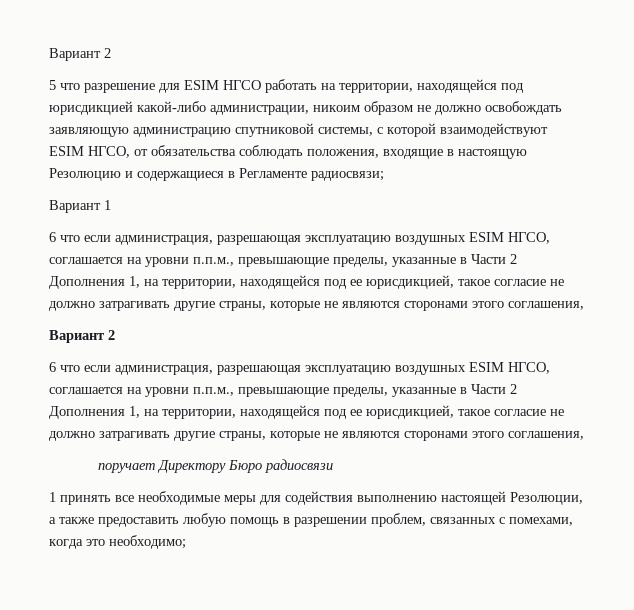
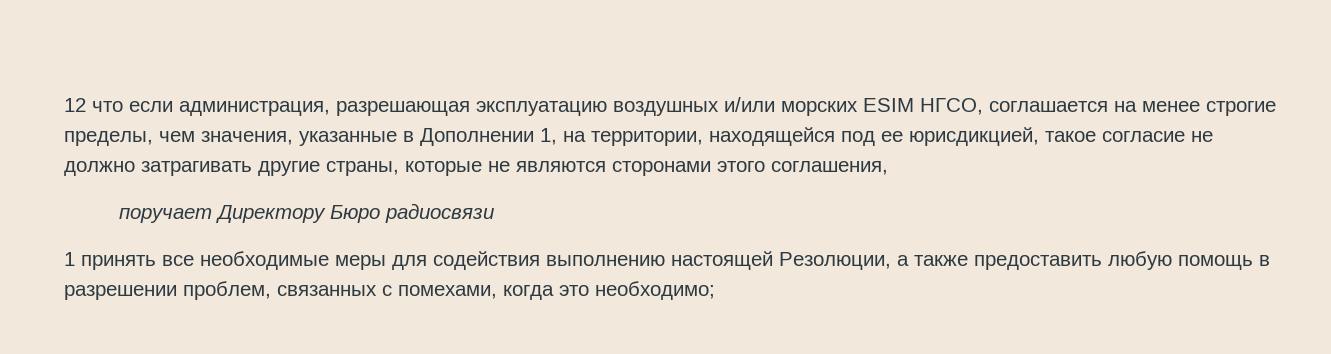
[49,48,111,61] [49,79,524,93] [49,101,562,115] [49,123,548,137] [49,145,527,159] [49,168,384,181] [49,200,111,213] [49,232,550,245] [49,254,517,267] [49,275,564,289] [49,301,584,311] [49,330,115,343] [49,362,550,375] [49,384,517,397] [49,406,125,419] Вариант 2 // 5 что разрешение для ESIM НГСО работать на территории, находящейся под юрисдикцией какой-либо администрации, никоим образом не должно освобождать заявляющую администрацию спутниковой системы, с которой взаимодействуют ESIM НГСО, от обязательства соблюдать положения, входящие в настоящую Резолюцию и содержащиеся в Регламенте радиосвязи; // Вариант 1 // 6 что если администрация, разрешающая эксплуатацию воздушных ESIM НГСО, соглашается на уровни п.п.м., превышающие пределы, указанные в Части 2 Дополнения 1, на территории, находящейся под ее юрисдикцией, такое согласие не должно затрагивать другие страны, которые не являются сторонами этого соглашения, // Вариант 2 // 6 что если администрация, разрешающая эксплуатацию воздушных ESIM НГСО, соглашается на уровни п.п.м., превышающие пределы, указанные в Части 2 Дополнения -> [64,97,1276,116] [64,128,534,146] 12 что если администрация, разрешающая эксплуатацию воздушных и/или морских ESIM НГСО, соглашается на менее строгие пределы, чем значения, указанные в Дополнении

